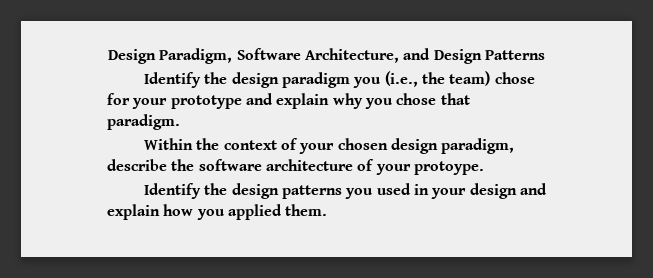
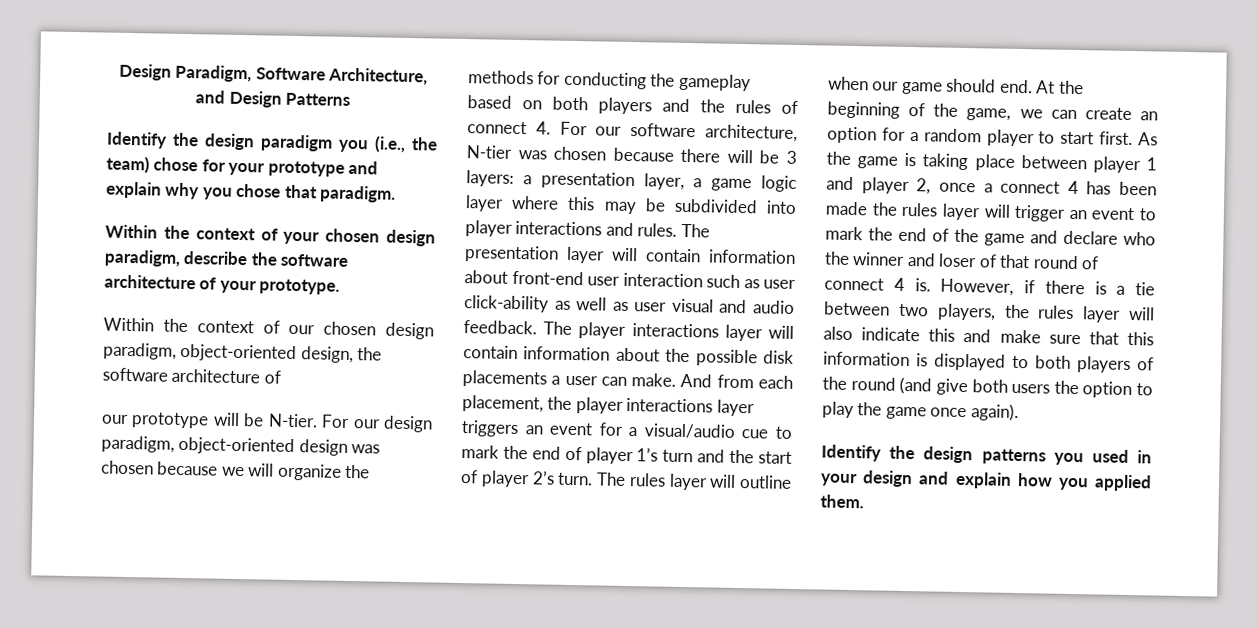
[413,161,484,175] protoype. -> [259,278,341,295] [103,317,434,340] [103,342,383,364] [102,367,281,384] [101,412,433,433] [101,435,381,456] [101,460,371,481] [468,70,751,92] [467,95,798,115] [467,121,798,142] [466,145,797,164] [466,170,797,192] [465,195,797,215] [465,220,710,238] [464,245,796,264] [464,270,796,289] [464,295,795,314] [463,320,794,342] [463,345,794,367] [462,370,793,389] [462,395,755,417] [461,420,792,439] [461,445,792,465] [460,470,792,491] [828,76,1084,95] [827,101,1158,121] [827,126,1158,147] [826,151,1157,174] [826,176,1157,196] [825,201,1156,222] [825,226,1156,247] [824,251,1100,270] [824,277,1155,296] [824,301,1155,323] [823,326,1154,346] [823,351,1154,374] [822,376,1153,399] [822,401,1019,422] prototype. // Within the context of our chosen design paradigm, object-oriented design, the software architecture of // our prototype will be N-tier. For our design paradigm, object-oriented design was chosen because we will organize the methods for conducting the gameplay based on both players and the rules of connect 4. For our software architecture, N-tier was chosen because there will be 3 layers: a presentation layer, a game logic layer where this may be subdivided into player interactions and rules. The presentation layer will contain information about front-end user interaction such as user click-ability as well as user visual and audio feedback. The player interactions layer will contain information about the possible disk placements a user can make. And from each placement, the player interactions layer triggers an event for a visual/audio cue to mark the end of player 1’s turn and the start of player 2’s turn. The rules layer will outline when our game should end. At the beginning of the game, we can create an option for a random player to start first. As the game is taking place between player 1 and player 2, once a connect 4 has been made the rules layer will trigger an event to mark the end of the game and declare who the winner and loser of that round of connect 4 is. However, if there is a tie between two players, the rules layer will also indicate this and make sure that this information is displayed to both players of the round (and give both users the option to play the game once again).

